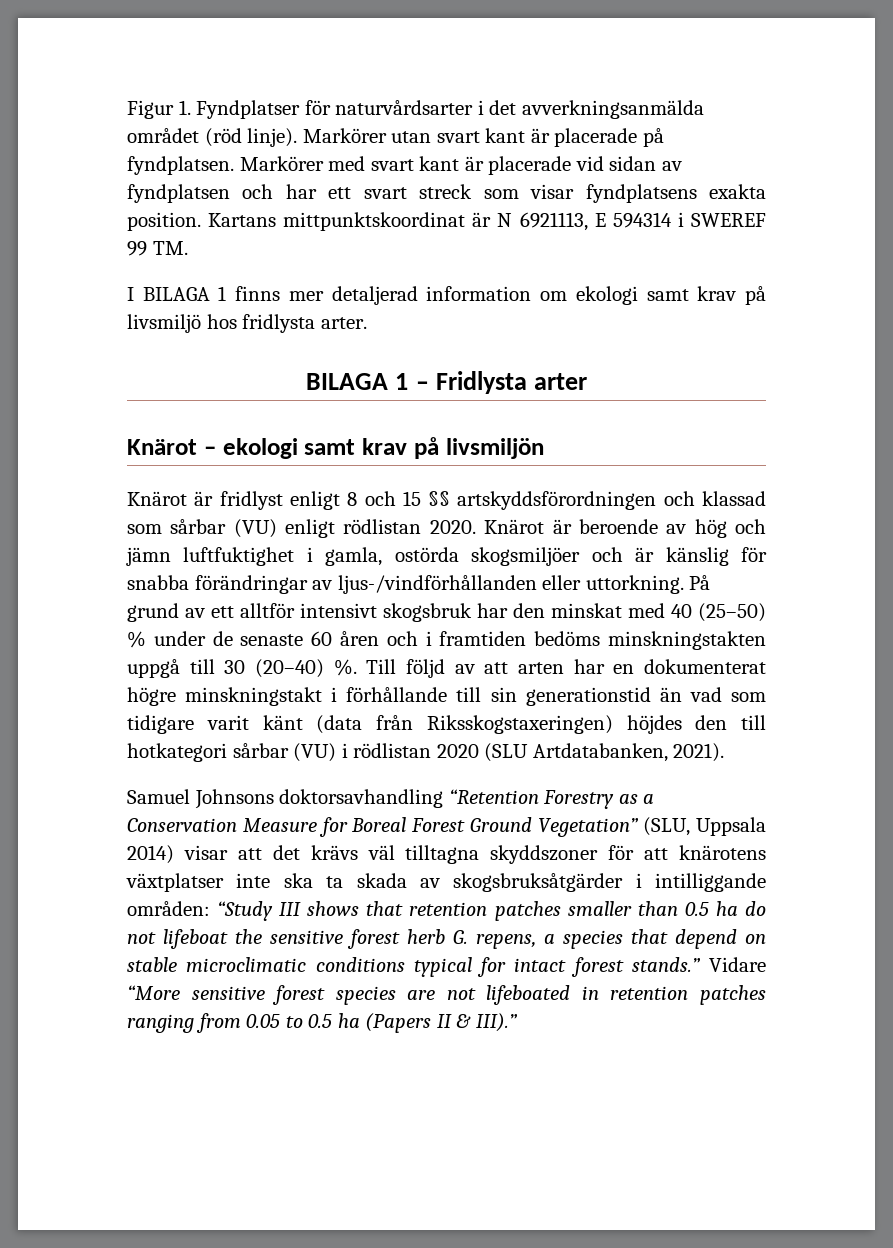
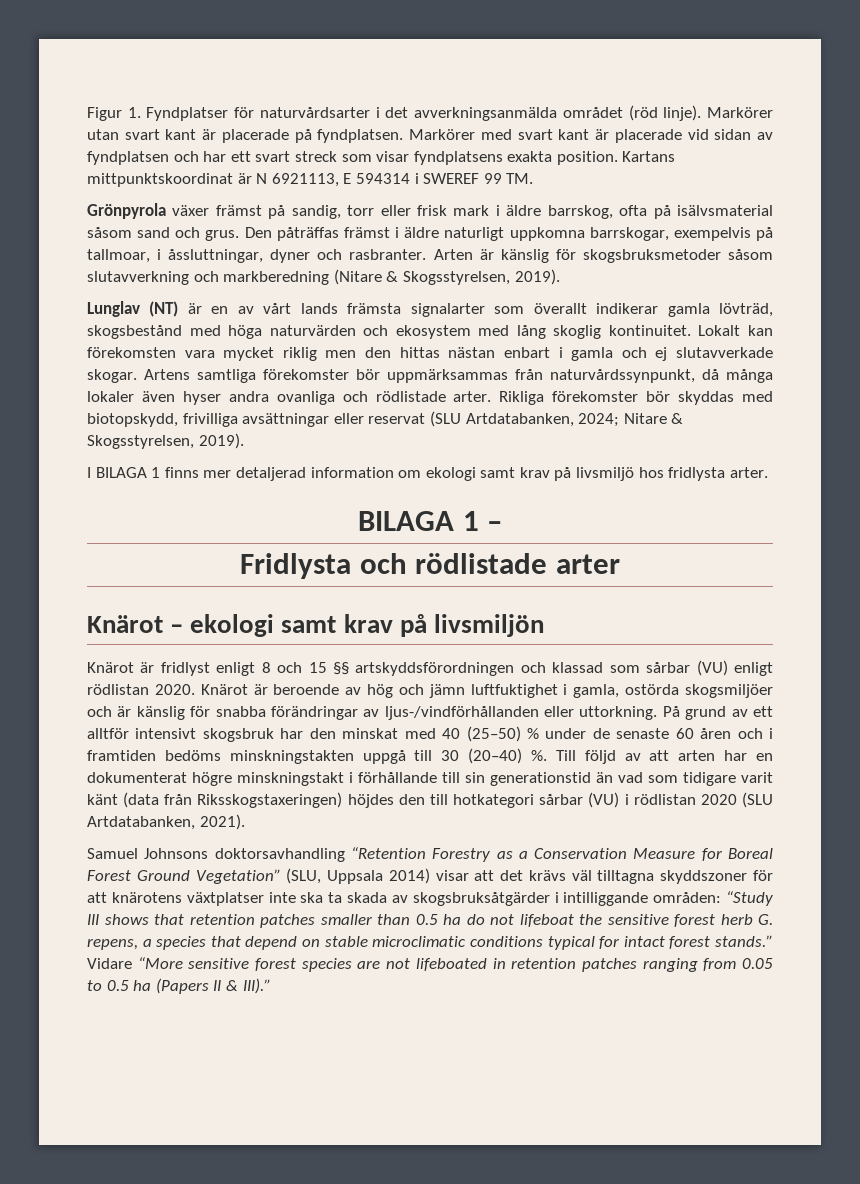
(188, 248) none -> [87,203,774,219] [87,227,773,241] [87,249,773,263] [87,269,560,285] [87,301,773,317] [87,325,773,339] [87,347,773,361] [87,369,773,383] [87,391,773,405] [87,411,684,427] [87,433,244,449] // Grönpyrola växer främst på sandig, torr eller frisk mark i äldre barrskog, ofta på isälvsmaterial såsom sand och grus. Den påträffas främst i äldre naturligt uppkomna barrskogar, exempelvis på tallmoar, i åssluttningar, dyner och rasbranter. Arten är känslig för skogsbruksmetoder såsom slutavverkning och markberedning (Nitare & Skogsstyrelsen, 2019). // Lunglav (NT) är en av vårt lands främsta signalarter som överallt indikerar gamla lövträd, skogsbestånd med höga naturvärden och ekosystem med lång skoglig kontinuitet. Lokalt kan förekomsten vara mycket riklig men den hittas nästan enbart i gamla och ej slutavverkade skogar. Artens samtliga förekomster bör uppmärksammas från naturvårdssynpunkt, då många lokaler även hyser andra ovanliga och rödlistade arter. Rikliga förekomster bör skyddas med biotopskydd, frivilliga avsättningar eller reservat (SLU Artdatabanken, 2024; Nitare & Skogsstyrelsen, 2019).
[435,371,527,394] Fridlysta -> [240,553,548,579] // Fridlysta och rödlistade

